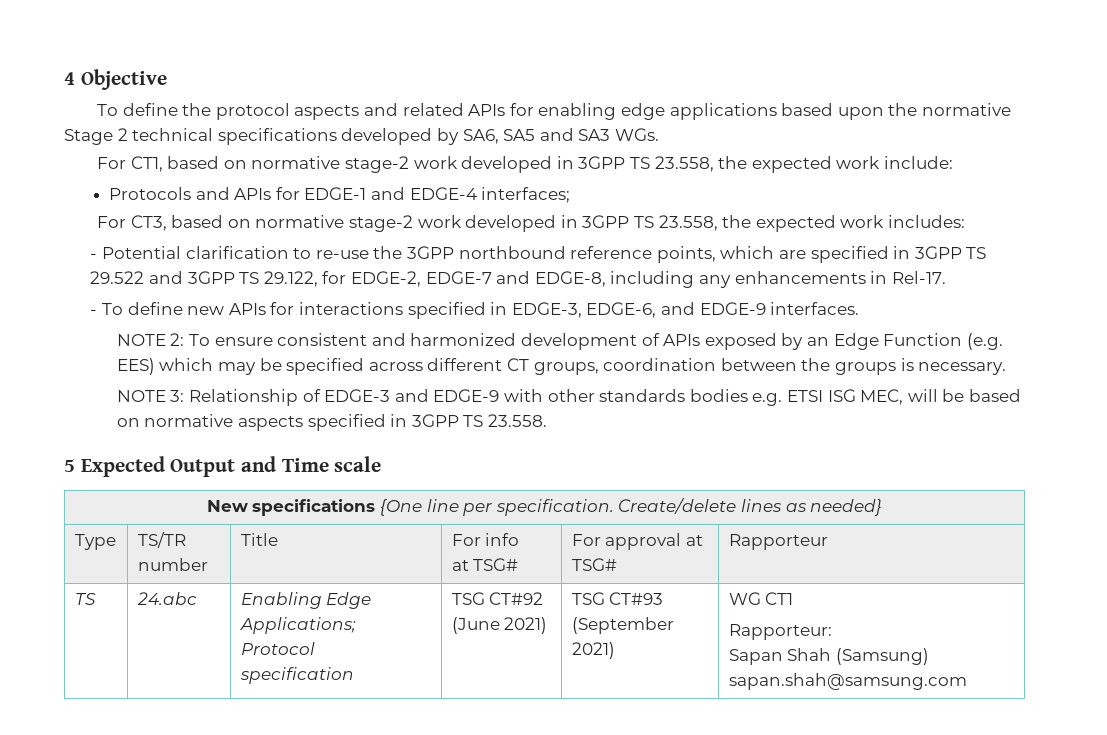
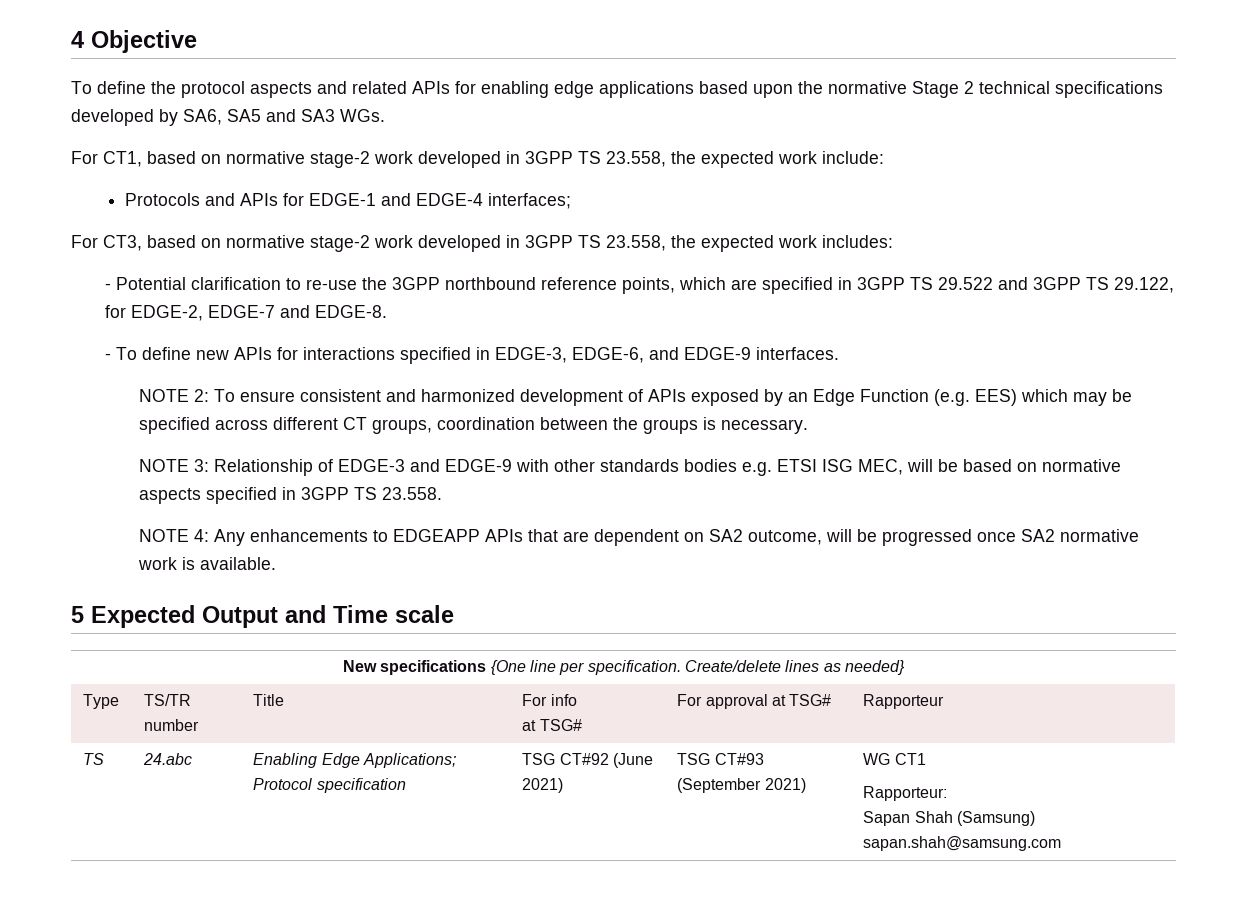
[534,271,946,288] EDGE-8, including any enhancements in Rel-17. -> [315,305,388,318] EDGE-8.
(547, 420) none -> [139,529,1140,546] [138,557,277,570] // NOTE 4: Any enhancements to EDGEAPP APIs that are dependent on SA2 outcome, will be progressed once SA2 normative work is available.

